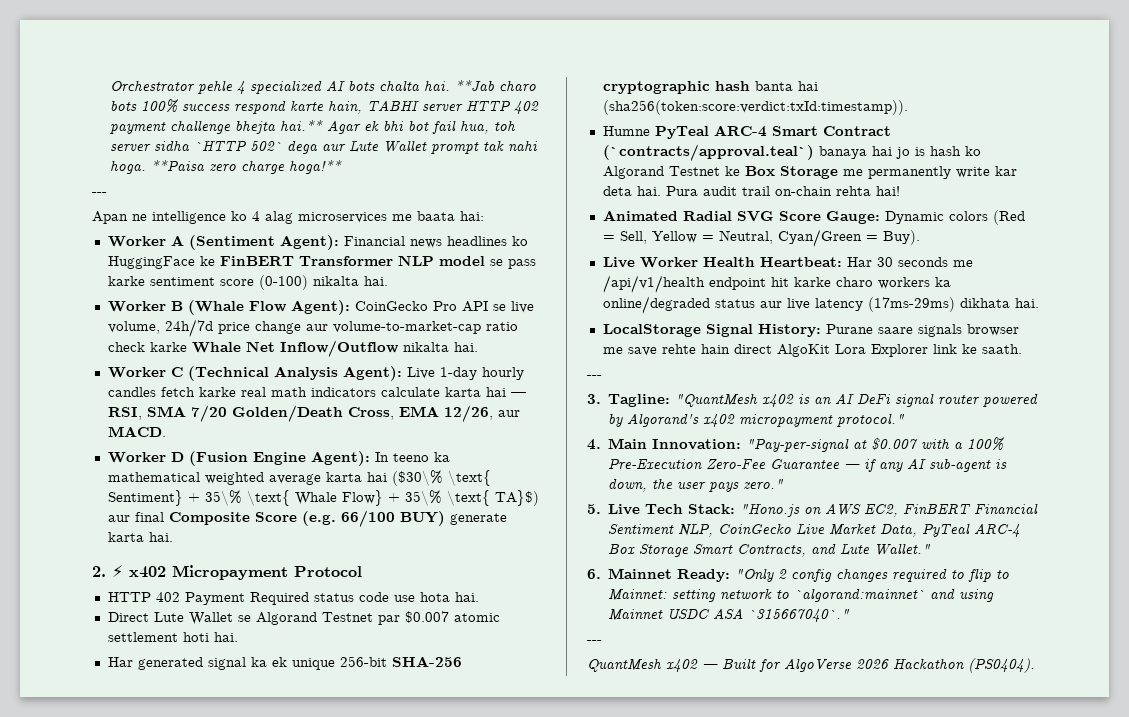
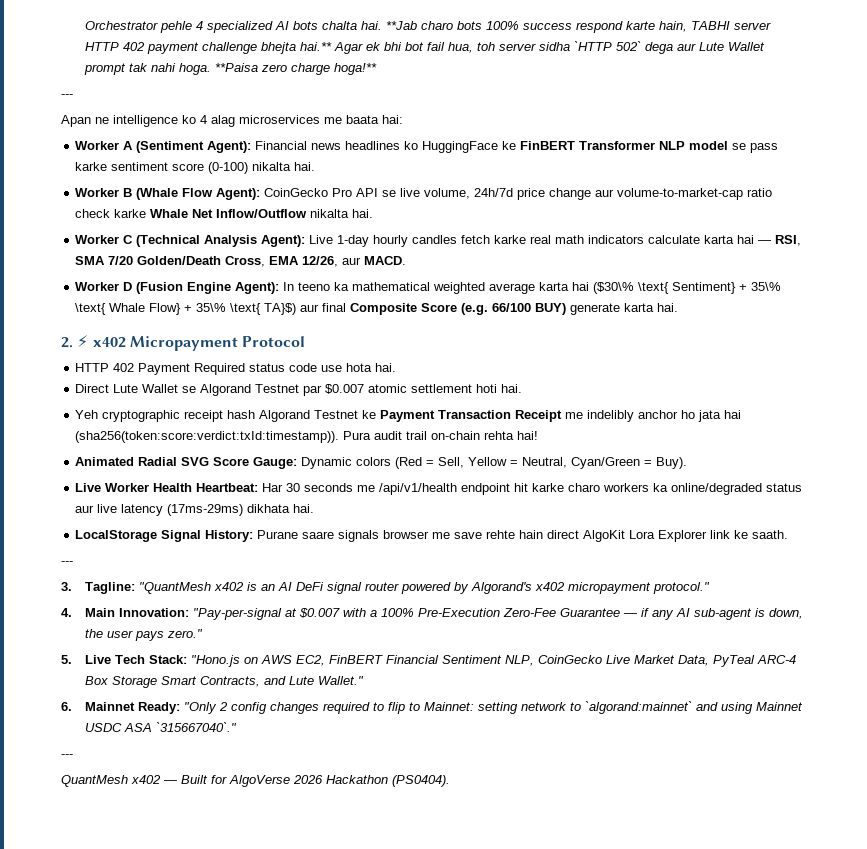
[107,656,462,670] [602,81,818,94] [602,100,908,115] [602,125,891,139] [602,144,981,161] [602,166,1017,179] [602,186,661,196] Har generated signal ka ek unique 256-bit SHA-256 cryptographic hash banta hai (sha256(token:score:verdict:txId:timestamp)). // Humne PyTeal ARC-4 Smart Contract (`contracts/approval.teal`) banaya hai jo is hash ko Algorand Testnet ke Box Storage me permanently write kar deta hai. -> [75,410,742,422] [75,431,340,443] Yeh cryptographic receipt hash Algorand Testnet ke Payment Transaction Receipt me indelibly anchor ho jata hai (sha256(token:score:verdict:txId:timestamp)).

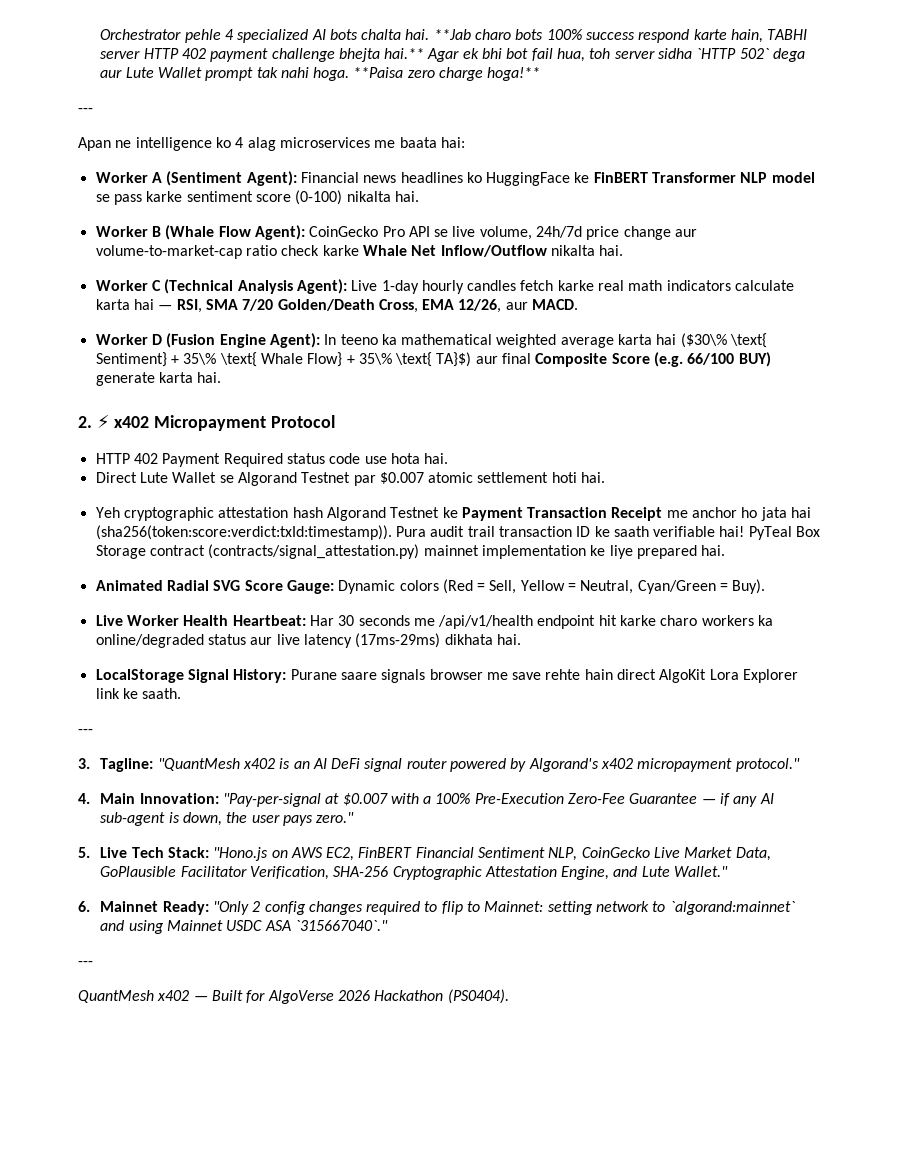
[184,410,224,422] receipt -> [218,507,289,518] attestation
[587,410,635,422] indelibly -> (688, 514) none
[431,431,539,440] on-chain rehta hai! -> [498,526,821,540] [95,544,726,559] transaction ID ke saath verifiable hai! PyTeal Box Storage contract (contracts/signal_attestation.py) mainnet implementation ke liye prepared hai.
[713,655,797,667] [85,676,261,688] PyTeal ARC-4 Box Storage Smart Contracts, -> [100,866,610,880] GoPlausible Facilitator Verification, SHA-256 Cryptographic Attestation Engine,

